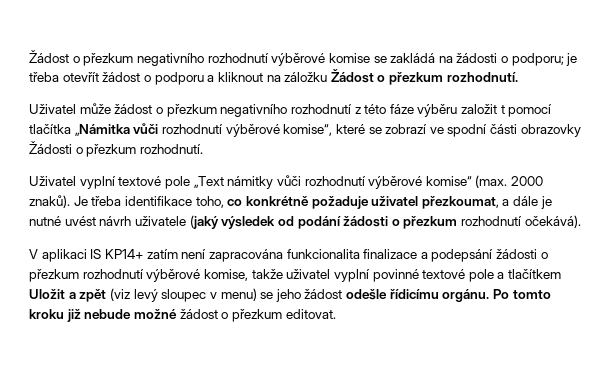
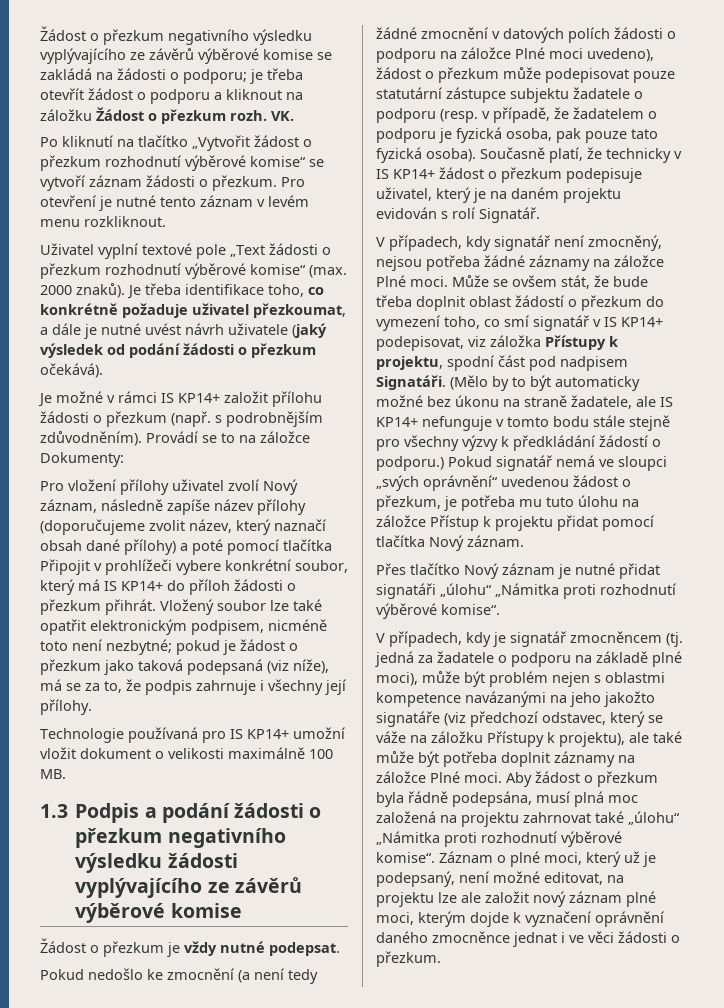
[207,53,269,63] rozhodnutí -> [253,29,312,45] [40,48,194,64] výsledku vyplývajícího ze závěrů
[446,72,518,82] [29,103,553,117] [29,123,581,137] [29,141,203,157] rozhodnutí. // Uživatel může žádost o přezkum negativního rozhodnutí z této fáze výběru založit t pomocí tlačítka „Námitka vůči rozhodnutí výběrové komise“, které se zobrazí ve spodní části obrazovky Žádosti o přezkum rozhodnutí. -> [230,110,294,121] [40,135,312,151] [40,155,324,171] [40,175,305,191] [40,195,309,211] [40,216,166,227] rozh. VK. // Po kliknutí na tlačítko „Vytvořit žádost o přezkum rozhodnutí výběrové komise“ se vytvoří záznam žádosti o přezkum. Pro otevření je nutné tento záznam v levém menu rozkliknout.
[227,175,301,189] námitky vůči -> [269,243,331,255] [40,263,101,279] žádosti o přezkum
[461,216,523,226] rozhodnutí -> (316, 350) none
[29,249,548,262] [29,269,562,282] [29,288,551,302] [29,309,336,322] V aplikaci IS KP14+ zatím není zapracována funkcionalita finalizace a podepsání žádosti o přezkum rozhodnutí výběrové komise, takže uživatel vyplní povinné textové pole a tlačítkem Uložit a zpět (viz levý sloupec v menu) se jeho žádost odešle řídicímu orgánu. Po tomto kroku již nebude možné žádost o přezkum editovat. -> [38,391,322,407] [40,411,323,427] [40,431,310,446] [40,452,124,467] [40,479,298,495] [40,499,306,515] [40,519,326,535] [40,539,332,555] [40,559,348,575] [40,579,296,595] [40,599,322,615] [40,619,327,635] [40,639,298,655] [40,659,329,675] [40,679,346,695] [40,699,92,715] [40,727,345,743] [40,747,333,759] [40,769,66,779] [40,803,322,823] [75,828,286,848] [75,853,238,873] [75,877,302,898] [75,903,242,923] [40,938,340,957] [40,968,318,984] [376,27,676,43] [376,47,654,63] [376,67,675,83] [376,87,643,103] [376,107,657,123] [376,127,658,143] [376,147,682,163] [376,167,642,183] [376,187,621,203] [376,207,540,223] [376,235,662,251] [376,255,664,271] [376,275,648,289] [376,295,664,311] [376,315,663,331] [376,335,618,351] [376,355,628,371] [376,375,640,391] [376,395,673,409] [376,415,670,431] [376,435,661,451] [376,455,667,471] [376,475,631,491] [376,495,639,511] [376,515,654,531] [376,535,524,551] [376,563,660,579] [376,583,676,599] [376,603,500,619] [376,631,683,647] [375,651,682,667] [376,671,665,687] [376,691,655,707] [376,711,663,727] [376,731,682,747] [376,751,635,767] [376,771,658,787] [376,791,638,807] [376,811,680,827] [376,831,622,847] [376,851,656,867] [376,871,624,887] [376,891,656,907] [376,911,664,927] [376,931,680,947] [376,951,441,967] Je možné v rámci IS KP14+ založit přílohu žádosti o přezkum (např. s podrobnějším zdůvodněním). Provádí se to na záložce Dokumenty: // Pro vložení přílohy uživatel zvolí Nový záznam, následně zapíše název přílohy (doporučujeme zvolit název, který naznačí obsah dané přílohy) a poté pomocí tlačítka Připojit v prohlížeči vybere konkrétní soubor, který má IS KP14+ do příloh žádosti o přezkum přihrát. Vložený soubor lze také opatřit elektronickým podpisem, nicméně toto není nezbytné; pokud je žádost o přezkum jako taková podepsaná (viz níže), má se za to, že podpis zahrnuje i všechny její přílohy. // Technologie používaná pro IS KP14+ umožní vložit dokument o velikosti maximálně 100 MB. // 1.3 Podpis a podání žádosti o přezkum negativního výsledku žádosti vyplývajícího ze závěrů výběrové komise // Žádost o přezkum je vždy nutné podepsat. // Pokud nedošlo ke zmocnění (a není tedy žádné zmocnění v datových polích žádosti o podporu na záložce Plné moci uvedeno), žádost o přezkum může podepisovat pouze statutární zástupce subjektu žadatele o podporu (resp. v případě, že žadatelem o podporu je fyzická osoba, pak pouze tato fyzická osoba). Současně platí, že technicky v IS KP14+ žádost o přezkum podepisuje uživatel, který je na daném projektu evidován s rolí Signatář. // V případech, kdy signatář není zmocněný, nejsou potřeba žádné záznamy na záložce Plné moci. Může se ovšem stát, že bude třeba doplnit oblast žádostí o přezkum do vymezení toho, co smí signatář v IS KP14+ podepisovat, viz záložka Přístupy k projektu, spodní část pod nadpisem Signatáři. (Mělo by to být automaticky možné bez úkonu na straně žadatele, ale IS KP14+ nefunguje v tomto bodu stále stejně pro všechny výzvy k předkládání žádostí o podporu.) Pokud signatář nemá ve sloupci „svých oprávnění“ uvedenou žádost o přezkum, je potřeba mu tuto úlohu na záložce Přístup k projektu přidat pomocí tlačítka Nový záznam. // Přes tlačítko Nový záznam je nutné přidat signatáři „úlohu“ „Námitka proti rozhodnutí výběrové komise“. // V případech, kdy je signatář zmocněncem (tj. jedná za žadatele o podporu na základě plné moci), může být problém nejen s oblastmi kompetence navázanými na jeho jakožto signatáře (viz předchozí odstavec, který se váže na záložku Přístupy k projektu), ale také může být potřeba doplnit záznamy na záložce Plné moci. Aby žádost o přezkum byla řádně podepsána, musí plná moc založená na projektu zahrnovat také „úlohu“ „Námitka proti rozhodnutí výběrové komise“. Záznam o plné moci, který už je podepsaný, není možné editovat, na projektu lze ale založit nový záznam plné moci, kterým dojde k vyznačení oprávnění daného zmocněnce jednat i ve věci žádosti o přezkum.

